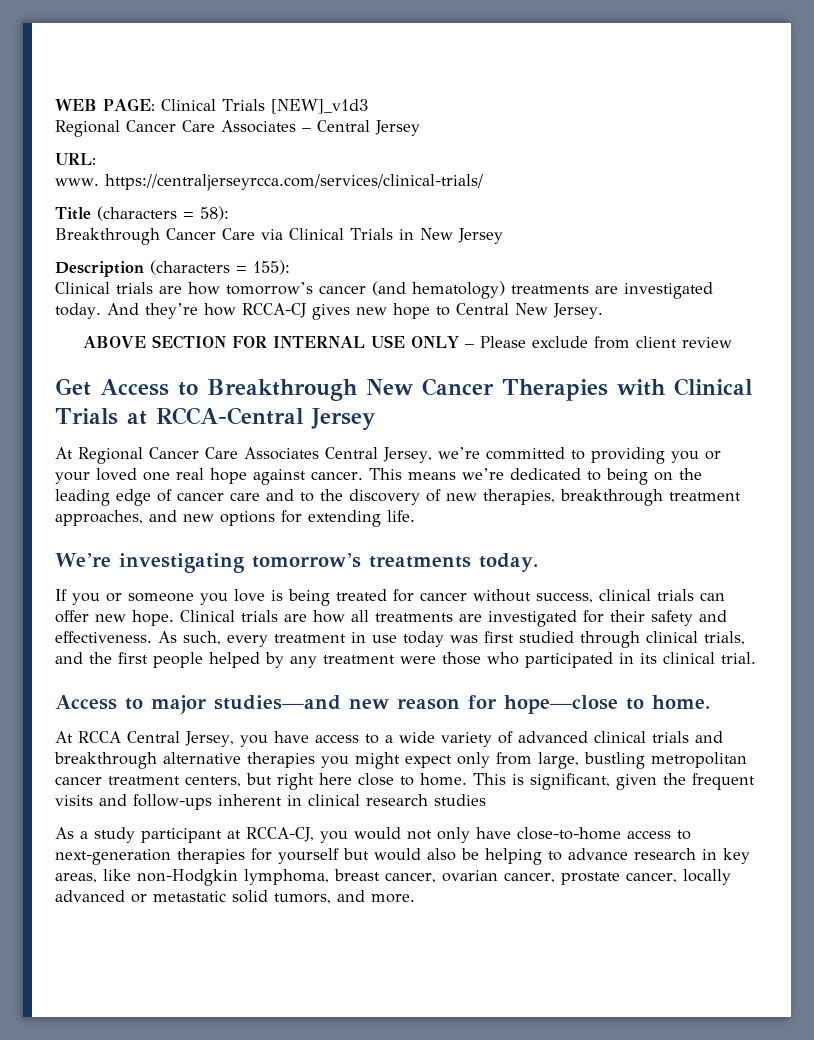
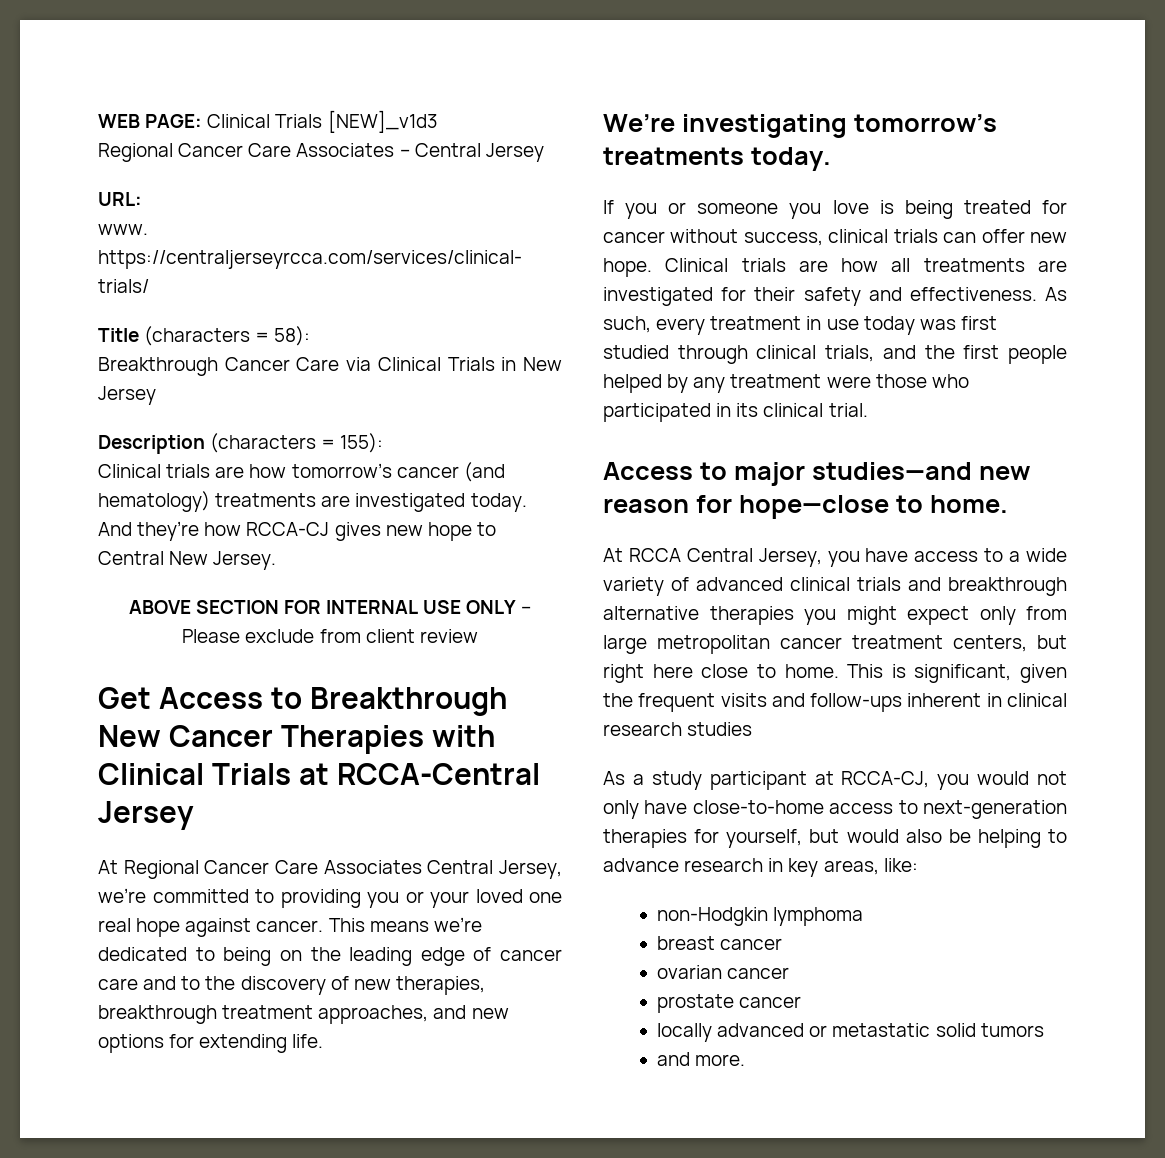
[538,752,645,769] large, bustling -> [603,635,647,654] large
[278,848,339,864] yourself -> [726,829,803,848] yourself,
[103,869,677,886] like non-Hodgkin lymphoma, breast cancer, ovarian cancer, prostate cancer, -> [883,858,918,872] [657,907,864,926] [657,936,783,950] [657,965,790,979] [657,994,802,1013] like: // non-Hodgkin lymphoma // breast cancer // ovarian cancer // prostate cancer //
[274,893,331,904] tumors, -> [980,1023,1044,1037] tumors //

